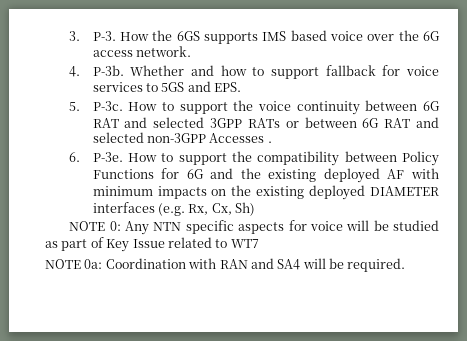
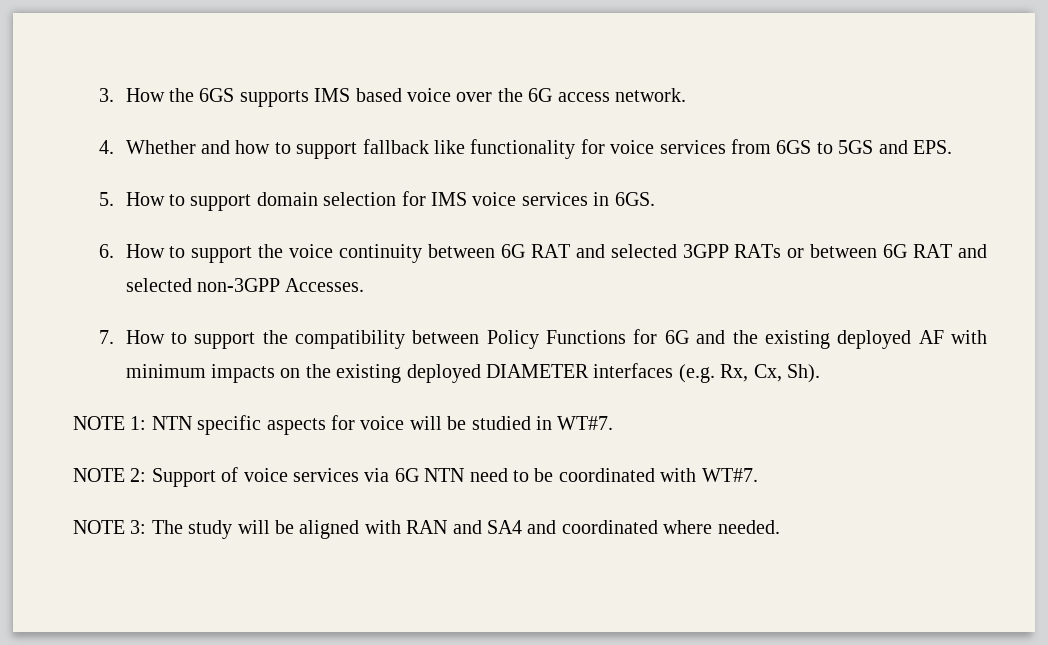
[92,31,116,41] P-3. -> (115, 95) none
[92,65,124,76] P-3b. -> (115, 147) none
(376, 70) none -> [433,139,576,159] like functionality
(143, 87) none -> [730,139,812,154] from 6GS
[92,101,123,111] P-3c. -> [125,191,655,211] [99,244,115,258] How to support domain selection for IMS voice services in 6GS. // 6.
[209,133,272,143] [68,152,123,162] Accesses . // 6. P-3e. -> [285,278,365,292] [99,330,115,344] Accesses. // 7.
[235,202,256,216] [69,221,150,235] Sh) // NOTE 0: Any -> [786,364,820,383] [73,416,147,430] Sh). // NOTE 1:
[45,237,259,252] [45,258,406,272] as part of Key Issue related to WT7 // NOTE 0a: Coordination with RAN and SA4 will be required. -> [535,416,614,430] [73,467,758,487] [73,520,780,539] in WT#7. // NOTE 2: Support of voice services via 6G NTN need to be coordinated with WT#7. // NOTE 3: The study will be aligned with RAN and SA4 and coordinated where needed.

